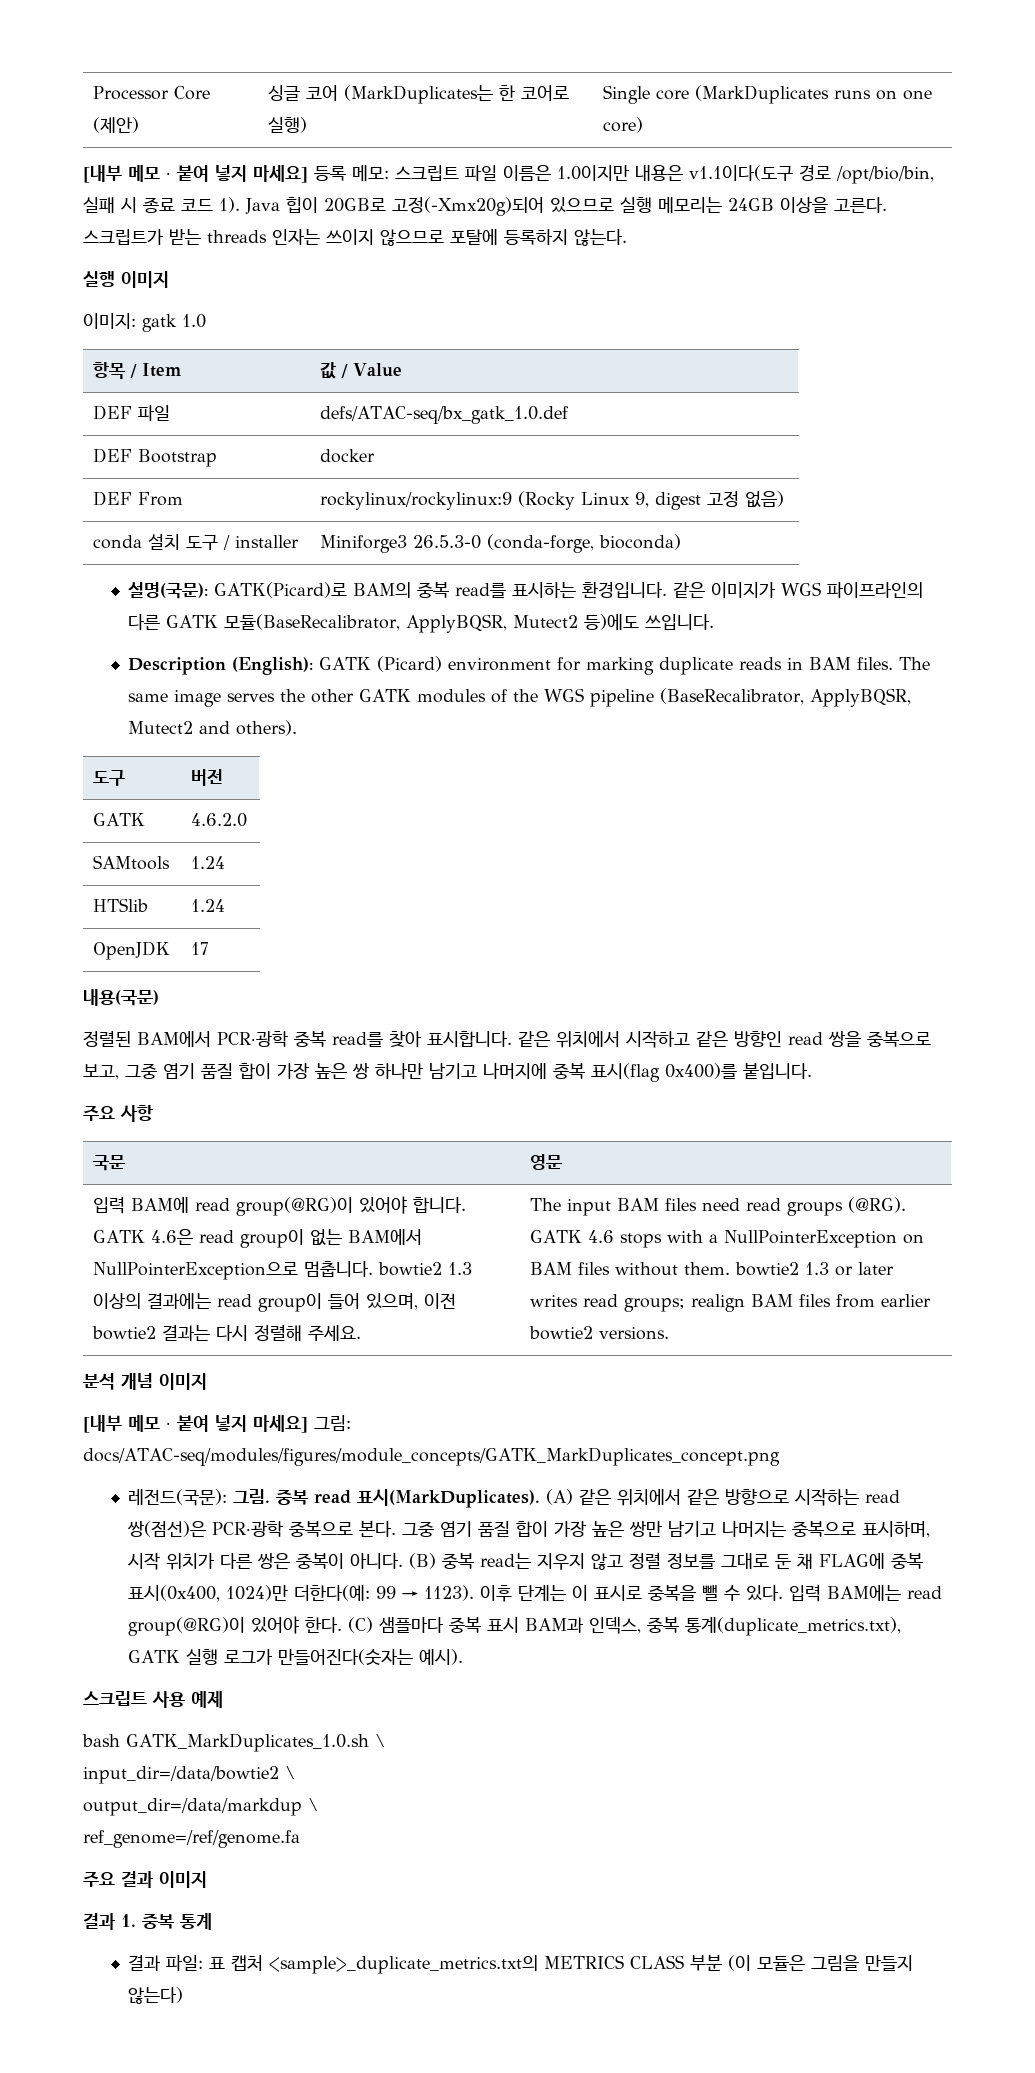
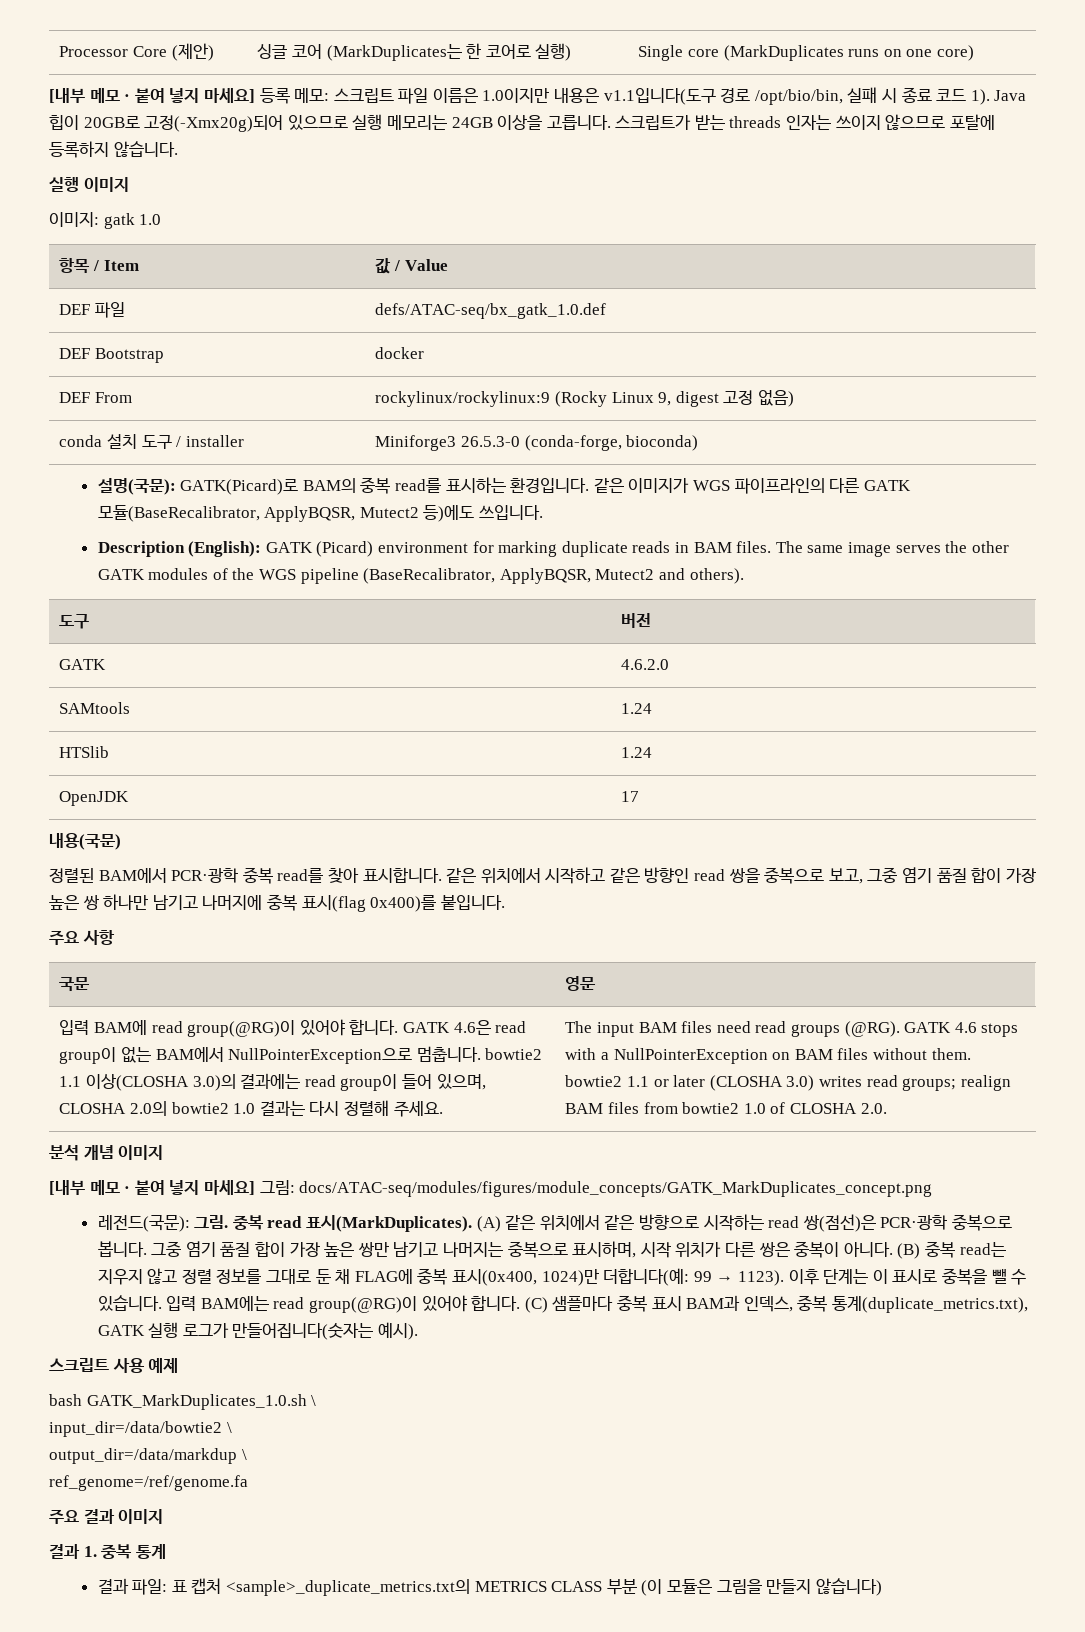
[689,165,793,181] v1.1이다(도구 -> [603,88,716,105] v1.1입니다(도구
[834,197,887,213] 고른다. -> [546,115,611,130] 고릅니다.
[574,229,627,246] 않는다. -> [113,141,178,157] 않습니다.
[448,1262,473,1275] [93,1293,142,1309] 1.3 이상의 -> [59,1074,236,1091] 1.1 이상(CLOSHA 3.0)의
[424,1293,457,1309] [92,1326,157,1340] 이전 bowtie2 -> [59,1101,256,1116] CLOSHA 2.0의 bowtie2 1.0
[805,1262,830,1275] 1.3 -> [626,1076,649,1087] 1.1
(895, 1268) none -> [709,1075,815,1091] (CLOSHA 3.0)
[881,1294,932,1307] [529,1326,670,1340] earlier bowtie2 versions. -> [682,1102,887,1114] bowtie2 1.0 of CLOSHA 2.0.
[358,1520,396,1537] 본다. -> [97,1241,147,1257] 봅니다.
[293,1585,370,1601] 더한다(예: -> [603,1268,690,1286] 더합니다(예:
[745,1585,783,1601] 있다. -> [97,1295,162,1311] 있습니다.
[304,1617,342,1633] 한다. -> [471,1295,521,1311] 합니다.
[277,1649,413,1665] 만들어진다(숫자는 -> [232,1323,374,1340] 만들어집니다(숫자는
[127,1987,183,2004] 않는다) -> [815,1578,882,1596] 않습니다)

